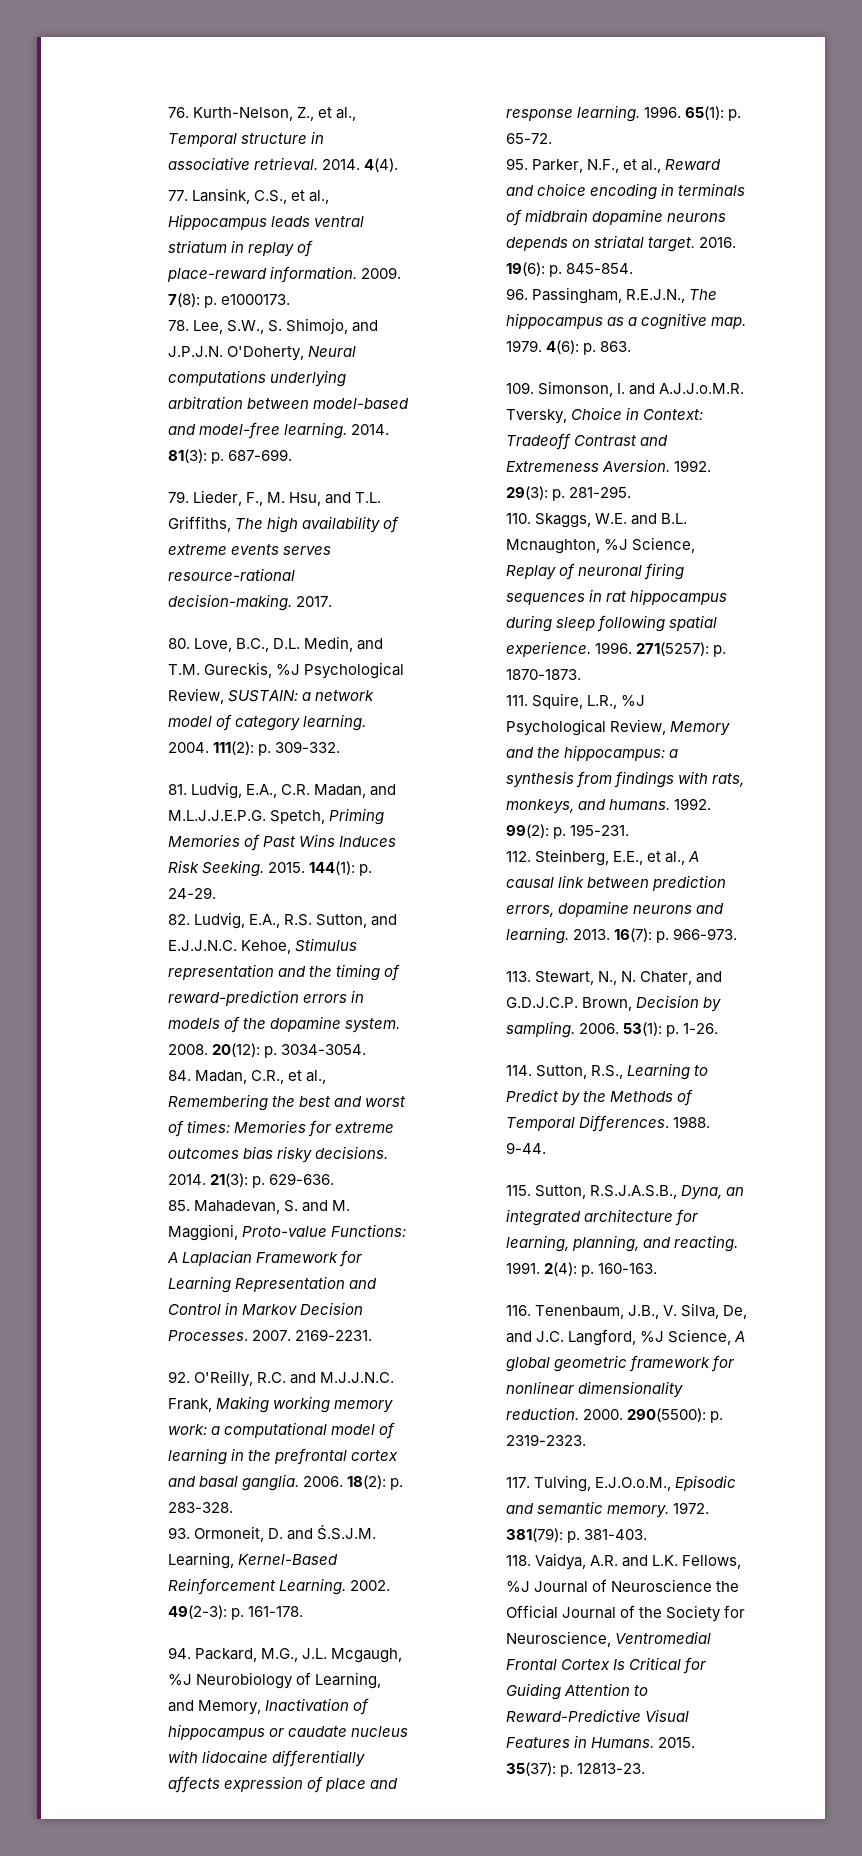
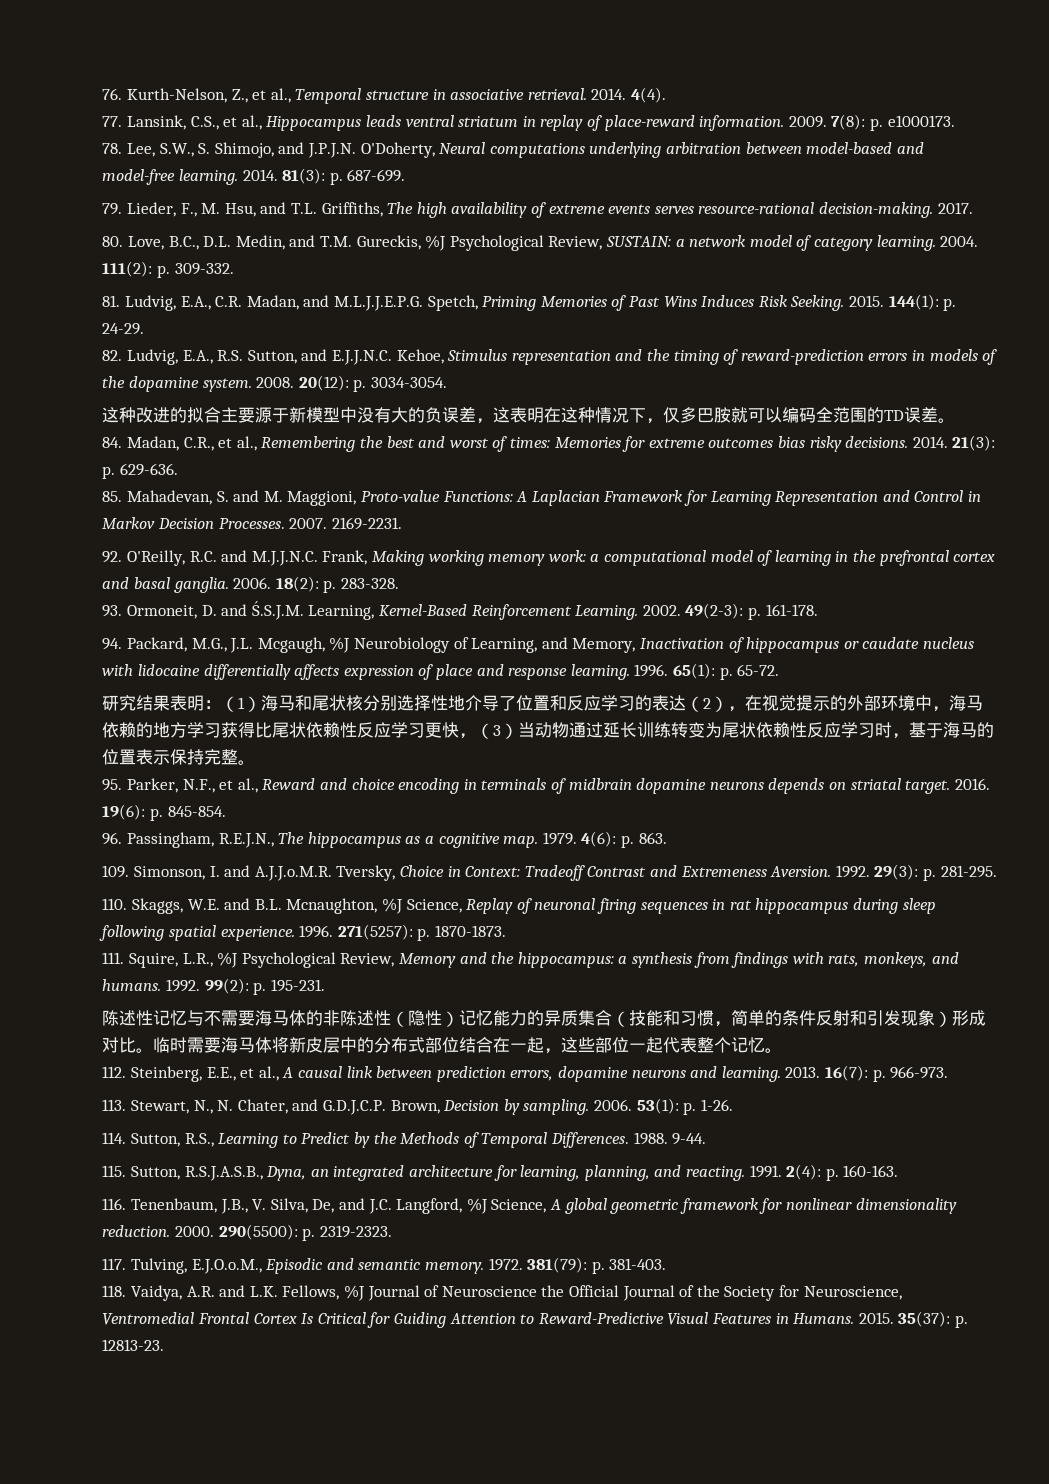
(367, 1049) none -> [102,407,956,424] // 这种改进的拟合主要源于新模型中没有大的负误差，这表明在这种情况下，仅多巴胺就可以编码全范围的TD误差。
(553, 138) none -> [102,695,984,712] [102,722,995,739] [102,749,256,765] // 研究结果表明：（1）海马和尾状核分别选择性地介导了位置和反应学习的表达（2），在视觉提示的外部环境中，海马依赖的地方学习获得比尾状依赖性反应学习更快，（3）当动物通过延长训练转变为尾状依赖性反应学习时，基于海马的位置表示保持完整。
(630, 830) none -> [102,1009,987,1027] [102,1037,783,1054] // 陈述性记忆与不需要海马体的非陈述性（隐性）记忆能力的异质集合（技能和习惯，简单的条件反射和引发现象）形成对比。临时需要海马体将新皮层中的分布式部位结合在一起，这些部位一起代表整个记忆。

